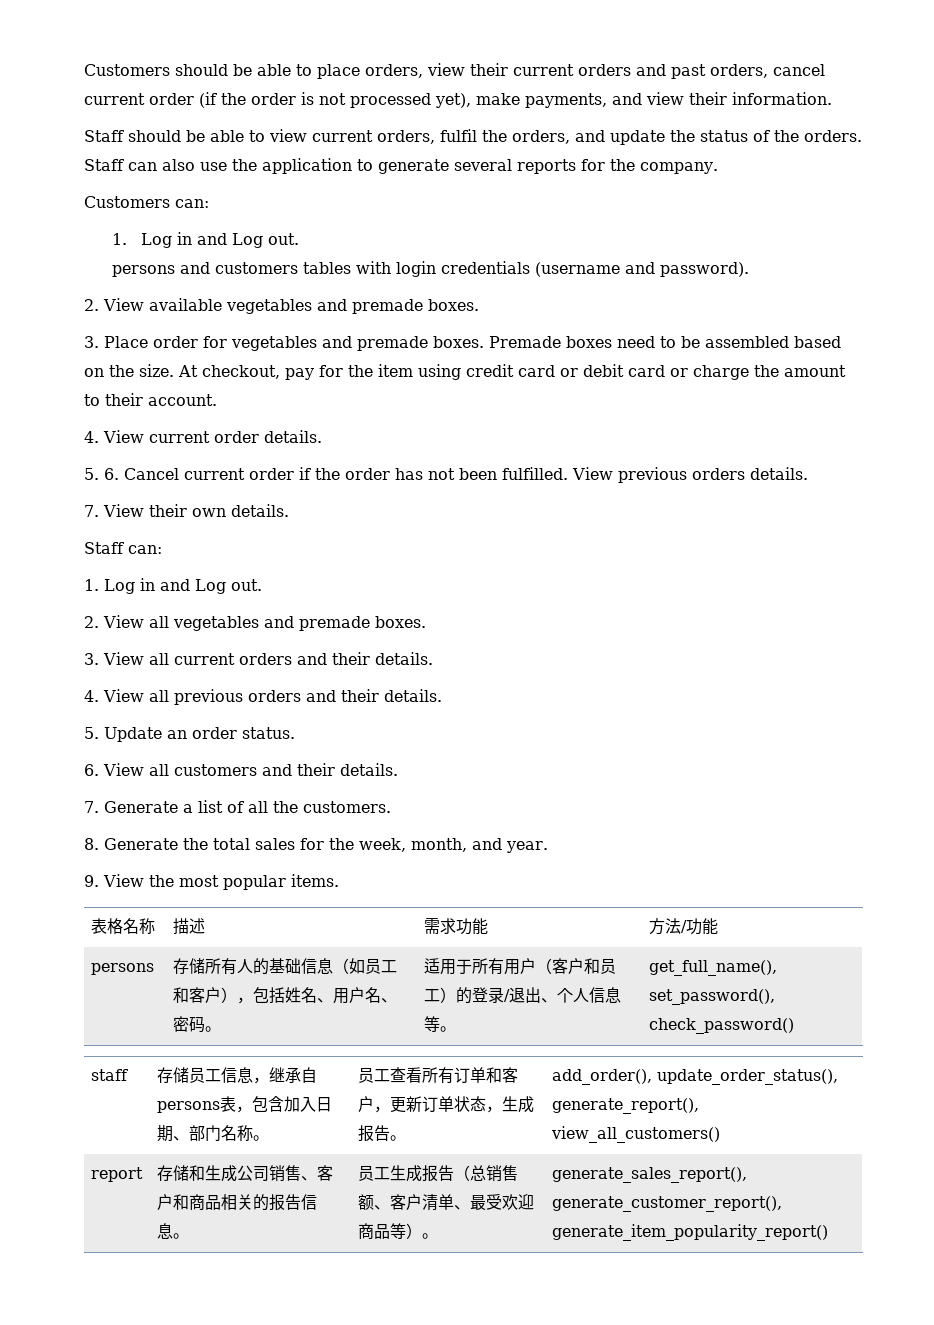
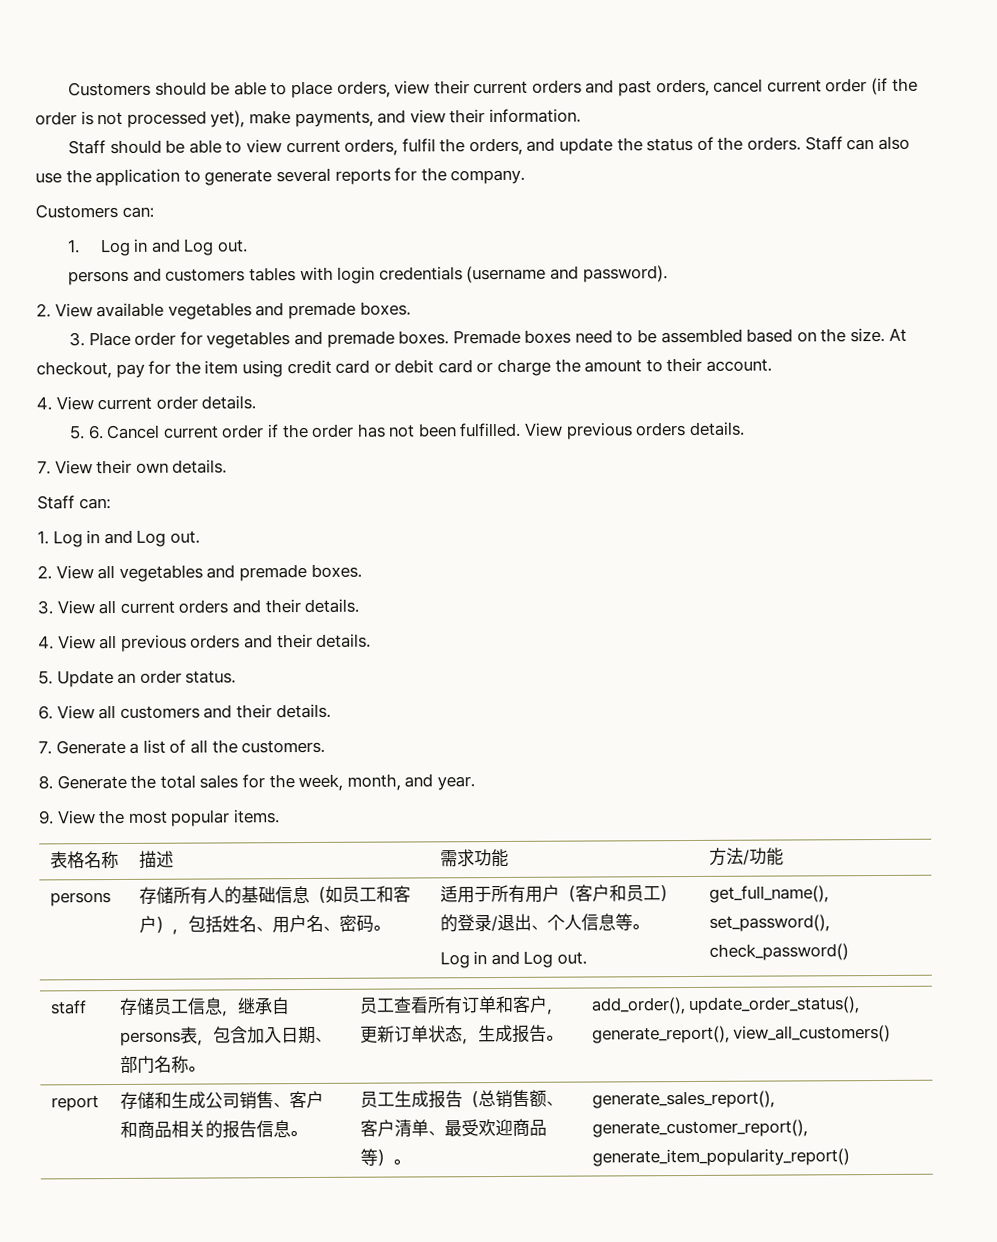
(457, 1029) none -> [439,950,588,969] // Log in and Log out.

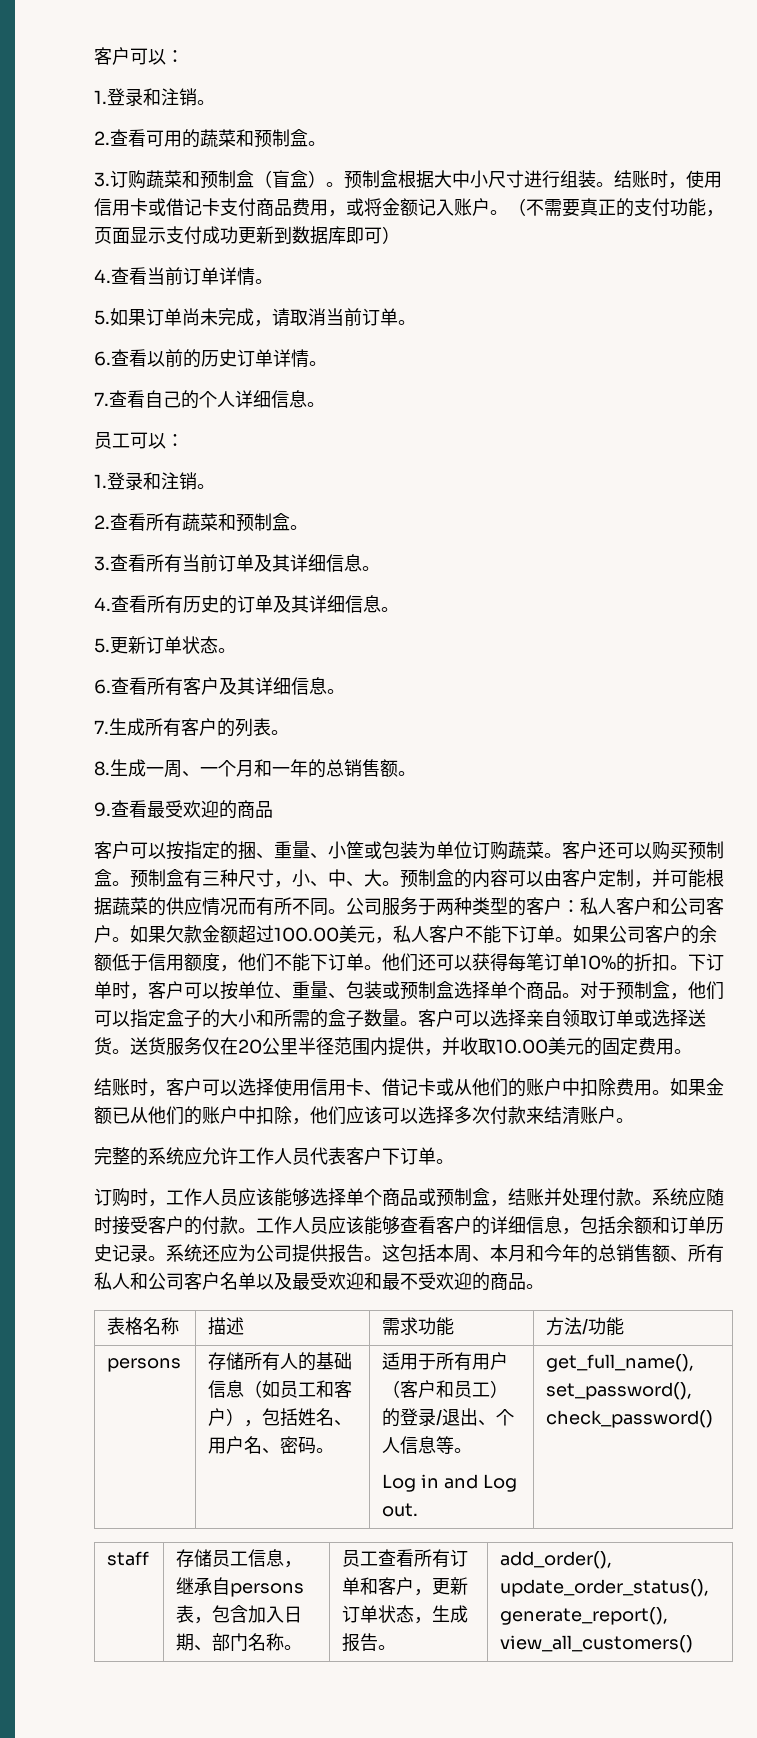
[67,77,918,99] [35,108,581,128] [67,135,910,156] [35,167,526,187] [35,203,154,219] [67,238,248,257] [68,265,668,286] [36,301,411,320] [68,327,907,349] [36,357,773,379] [36,395,257,411] [68,421,745,440] [37,459,228,475] [37,495,111,510] [37,529,200,548] [37,563,362,582] [37,598,360,615] [38,633,372,652] [38,669,237,688] [38,703,331,720] [38,739,326,755] [38,773,475,792] [38,809,280,827] Customers should be able to place orders, view their current orders and past orders, cancel current order (if the order is not processed yet), make payments, and view their information. // Staff should be able to view current orders, fulfil the orders, and update the status of the orders. Staff can also use the application to generate several reports for the company. // Customers can: // 1. Log in and Log out. // persons and customers tables with login credentials (username and password). // 2. View available vegetables and premade boxes. // 3. Place order for vegetables and premade boxes. Premade boxes need to be assembled based on the size. At checkout, pay for the item using credit card or debit card or charge the amount to their account. // 4. View current order details. // 5. 6. Cancel current order if the order has not been fulfilled. View previous orders details. // 7. View their own details. // Staff can: // 1. Log in and Log out. // 2. View all vegetables and premade boxes. // 3. View all current orders and their details. // 4. View all previous orders and their details. // 5. Update an order status. // 6. View all customers and their details. // 7. Generate a list of all the customers. // 8. Generate the total sales for the week, month, and year. // 9. View the most popular items. -> [94,47,184,65] [94,88,215,106] [94,129,326,148] [94,170,722,189] [94,198,724,217] [94,226,400,245] [94,267,273,286] [94,308,416,327] [94,349,327,368] [94,390,325,409] [94,432,184,449] [94,472,215,490] [94,513,308,532] [94,554,380,573] [94,595,399,614] [94,636,236,654] [94,677,345,696] [94,718,289,737] [94,759,416,778] [94,800,273,819] [94,841,724,860] [94,869,724,888] [94,897,724,916] [94,925,717,944] [94,953,724,972] [94,981,724,1000] [94,1009,706,1028] [94,1037,692,1056] [94,1078,724,1097] [94,1106,634,1125] [94,1147,454,1166] [94,1188,724,1207] [94,1216,724,1235] [94,1244,724,1263] [94,1272,544,1291] 客户可以： // 1.登录和注销。 // 2.查看可用的蔬菜和预制盒。 // 3.订购蔬菜和预制盒（盲盒）。预制盒根据大中小尺寸进行组装。结账时，使用信用卡或借记卡支付商品费用，或将金额记入账户。（不需要真正的支付功能，页面显示支付成功更新到数据库即可） // 4.查看当前订单详情。 // 5.如果订单尚未完成，请取消当前订单。 // 6.查看以前的历史订单详情。 // 7.查看自己的个人详细信息。 // 员工可以： // 1.登录和注销。 // 2.查看所有蔬菜和预制盒。 // 3.查看所有当前订单及其详细信息。 // 4.查看所有历史的订单及其详细信息。 // 5.更新订单状态。 // 6.查看所有客户及其详细信息。 // 7.生成所有客户的列表。 // 8.生成一周、一个月和一年的总销售额。 // 9.查看最受欢迎的商品 // 客户可以按指定的捆、重量、小筐或包装为单位订购蔬菜。客户还可以购买预制盒。预制盒有三种尺寸，小、中、大。预制盒的内容可以由客户定制，并可能根据蔬菜的供应情况而有所不同。公司服务于两种类型的客户：私人客户和公司客户。如果欠款金额超过100.00美元，私人客户不能下订单。如果公司客户的余额低于信用额度，他们不能下订单。他们还可以获得每笔订单10%的折扣。下订单时，客户可以按单位、重量、包装或预制盒选择单个商品。对于预制盒，他们可以指定盒子的大小和所需的盒子数量。客户可以选择亲自领取订单或选择送货。送货服务仅在20公里半径范围内提供，并收取10.00美元的固定费用。 // 结账时，客户可以选择使用信用卡、借记卡或从他们的账户中扣除费用。如果金额已从他们的账户中扣除，他们应该可以选择多次付款来结清账户。 // 完整的系统应允许工作人员代表客户下订单。 // 订购时，工作人员应该能够选择单个商品或预制盒，结账并处理付款。系统应随时接受客户的付款。工作人员应该能够查看客户的详细信息，包括余额和订单历史记录。系统还应为公司提供报告。这包括本周、本月和今年的总销售额、所有私人和公司客户名单以及最受欢迎和最不受欢迎的商品。
[50,1095,99,1112] [119,1090,324,1110] [119,1120,307,1139] [359,1089,563,1109] [359,1118,547,1138] [359,1148,410,1166] [591,1090,775,1109] [591,1119,808,1138] [591,1148,850,1167] // report | 存储和生成公司销售、客户和商品相关的报告信息。 | 员工生成报告（总销售额、客户清单、最受欢迎商品等）。 | generate_sales_report(), generate_customer_report(), generate_item_popularity_report() -> (694, 1644) none

